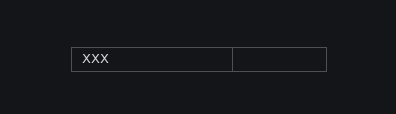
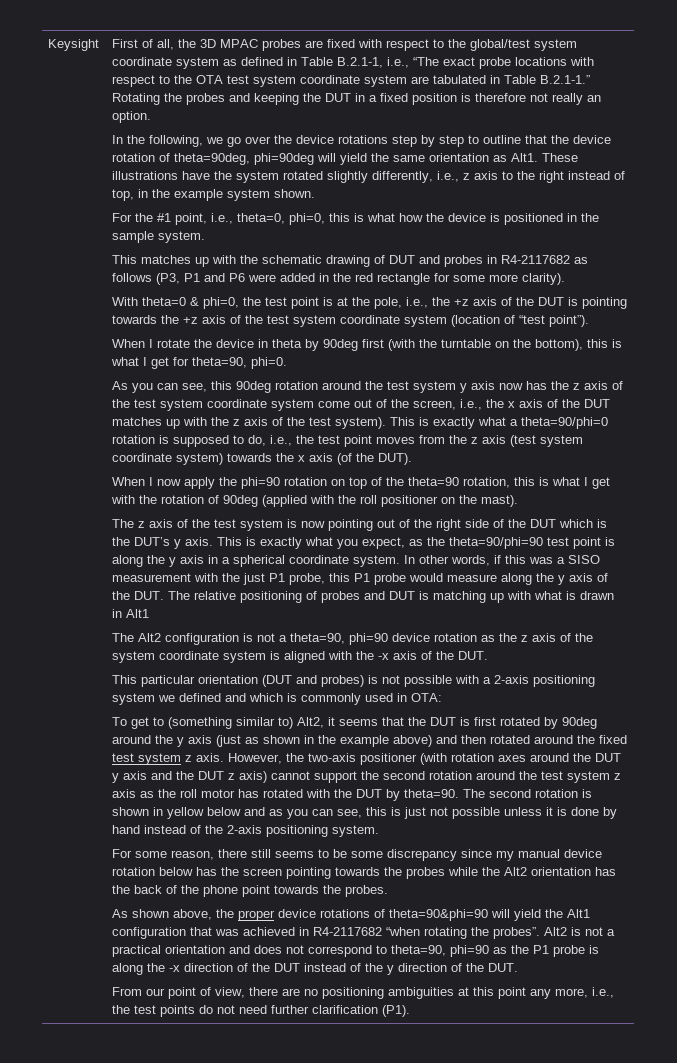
[81,54,109,63] XXX | -> [48,39,100,51] [112,39,578,51] [112,57,595,69] [112,75,591,87] [112,93,602,105] [112,111,152,123] [112,135,612,147] [112,153,579,165] [112,171,626,183] [112,189,316,201] [112,213,600,225] [112,231,206,243] [112,255,589,267] [112,273,566,285] [112,297,628,309] [112,315,590,327] [112,339,623,351] [111,357,288,369] [112,381,624,393] [112,399,611,411] [112,417,609,429] [112,435,584,447] [112,453,413,465] [112,477,611,489] [111,495,519,507] [112,519,608,531] [112,537,616,549] [112,555,601,567] [112,573,609,585] [112,591,615,603] [112,609,150,618] [112,633,594,645] [112,651,489,663] [112,675,596,687] [112,693,443,705] [112,717,598,729] [112,735,628,747] [112,753,622,765] [112,771,622,783] [112,789,593,801] [112,807,618,819] [112,825,380,837] [112,849,603,861] [112,867,617,879] [112,885,389,897] [112,909,591,921] [112,927,616,939] [112,945,600,957] [112,963,519,975] [112,987,615,999] [112,1005,411,1017] Keysight | First of all, the 3D MPAC probes are fixed with respect to the global/test system coordinate system as defined in Table B.2.1-1, i.e., “The exact probe locations with respect to the OTA test system coordinate system are tabulated in Table B.2.1-1.” Rotating the probes and keeping the DUT in a fixed position is therefore not really an option. // In the following, we go over the device rotations step by step to outline that the device rotation of theta=90deg, phi=90deg will yield the same orientation as Alt1. These illustrations have the system rotated slightly differently, i.e., z axis to the right instead of top, in the example system shown. // For the #1 point, i.e., theta=0, phi=0, this is what how the device is positioned in the sample system. // This matches up with the schematic drawing of DUT and probes in R4-2117682 as follows (P3, P1 and P6 were added in the red rectangle for some more clarity). // With theta=0 & phi=0, the test point is at the pole, i.e., the +z axis of the DUT is pointing towards the +z axis of the test system coordinate system (location of “test point”). // When I rotate the device in theta by 90deg first (with the turntable on the bottom), this is what I get for theta=90, phi=0. // As you can see, this 90deg rotation around the test system y axis now has the z axis of the test system coordinate system come out of the screen, i.e., the x axis of the DUT matches up with the z axis of the test system). This is exactly what a theta=90/phi=0 rotation is supposed to do, i.e., the test point moves from the z axis (test system coordinate system) towards the x axis (of the DUT). // When I now apply the phi=90 rotation on top of the theta=90 rotation, this is what I get with the rotation of 90deg (applied with the roll positioner on the mast). // The z axis of the test system is now pointing out of the right side of the DUT which is the DUT’s y axis. This is exactly what you expect, as the theta=90/phi=90 test point is along the y axis in a spherical coordinate system. In other words, if this was a SISO measurement with the just P1 probe, this P1 probe would measure along the y axis of the DUT. The relative positioning of probes and DUT is matching up with what is drawn in Alt1 // The Alt2 configuration is not a theta=90, phi=90 device rotation as the z axis of the system coordinate system is aligned with the -x axis of the DUT. // This particular orientation (DUT and probes) is not possible with a 2-axis positioning system we defined and which is commonly used in OTA: // To get to (something similar to) Alt2, it seems that the DUT is first rotated by 90deg around the y axis (just as shown in the example above) and then rotated around the fixed test system z axis. However, the two-axis positioner (with rotation axes around the DUT y axis and the DUT z axis) cannot support the second rotation around the test system z axis as the roll motor has rotated with the DUT by theta=90. The second rotation is shown in yellow below and as you can see, this is just not possible unless it is done by hand instead of the 2-axis positioning system. // For some reason, there still seems to be some discrepancy since my manual device rotation below has the screen pointing towards the probes while the Alt2 orientation has the back of the phone point towards the probes. // As shown above, the proper device rotations of theta=90&phi=90 will yield the Alt1 configuration that was achieved in R4-2117682 “when rotating the probes”. Alt2 is not a practical orientation and does not correspond to theta=90, phi=90 as the P1 probe is along the -x direction of the DUT instead of the y direction of the DUT. // From our point of view, there are no positioning ambiguities at this point any more, i.e., the test points do not need further clarification (P1).

